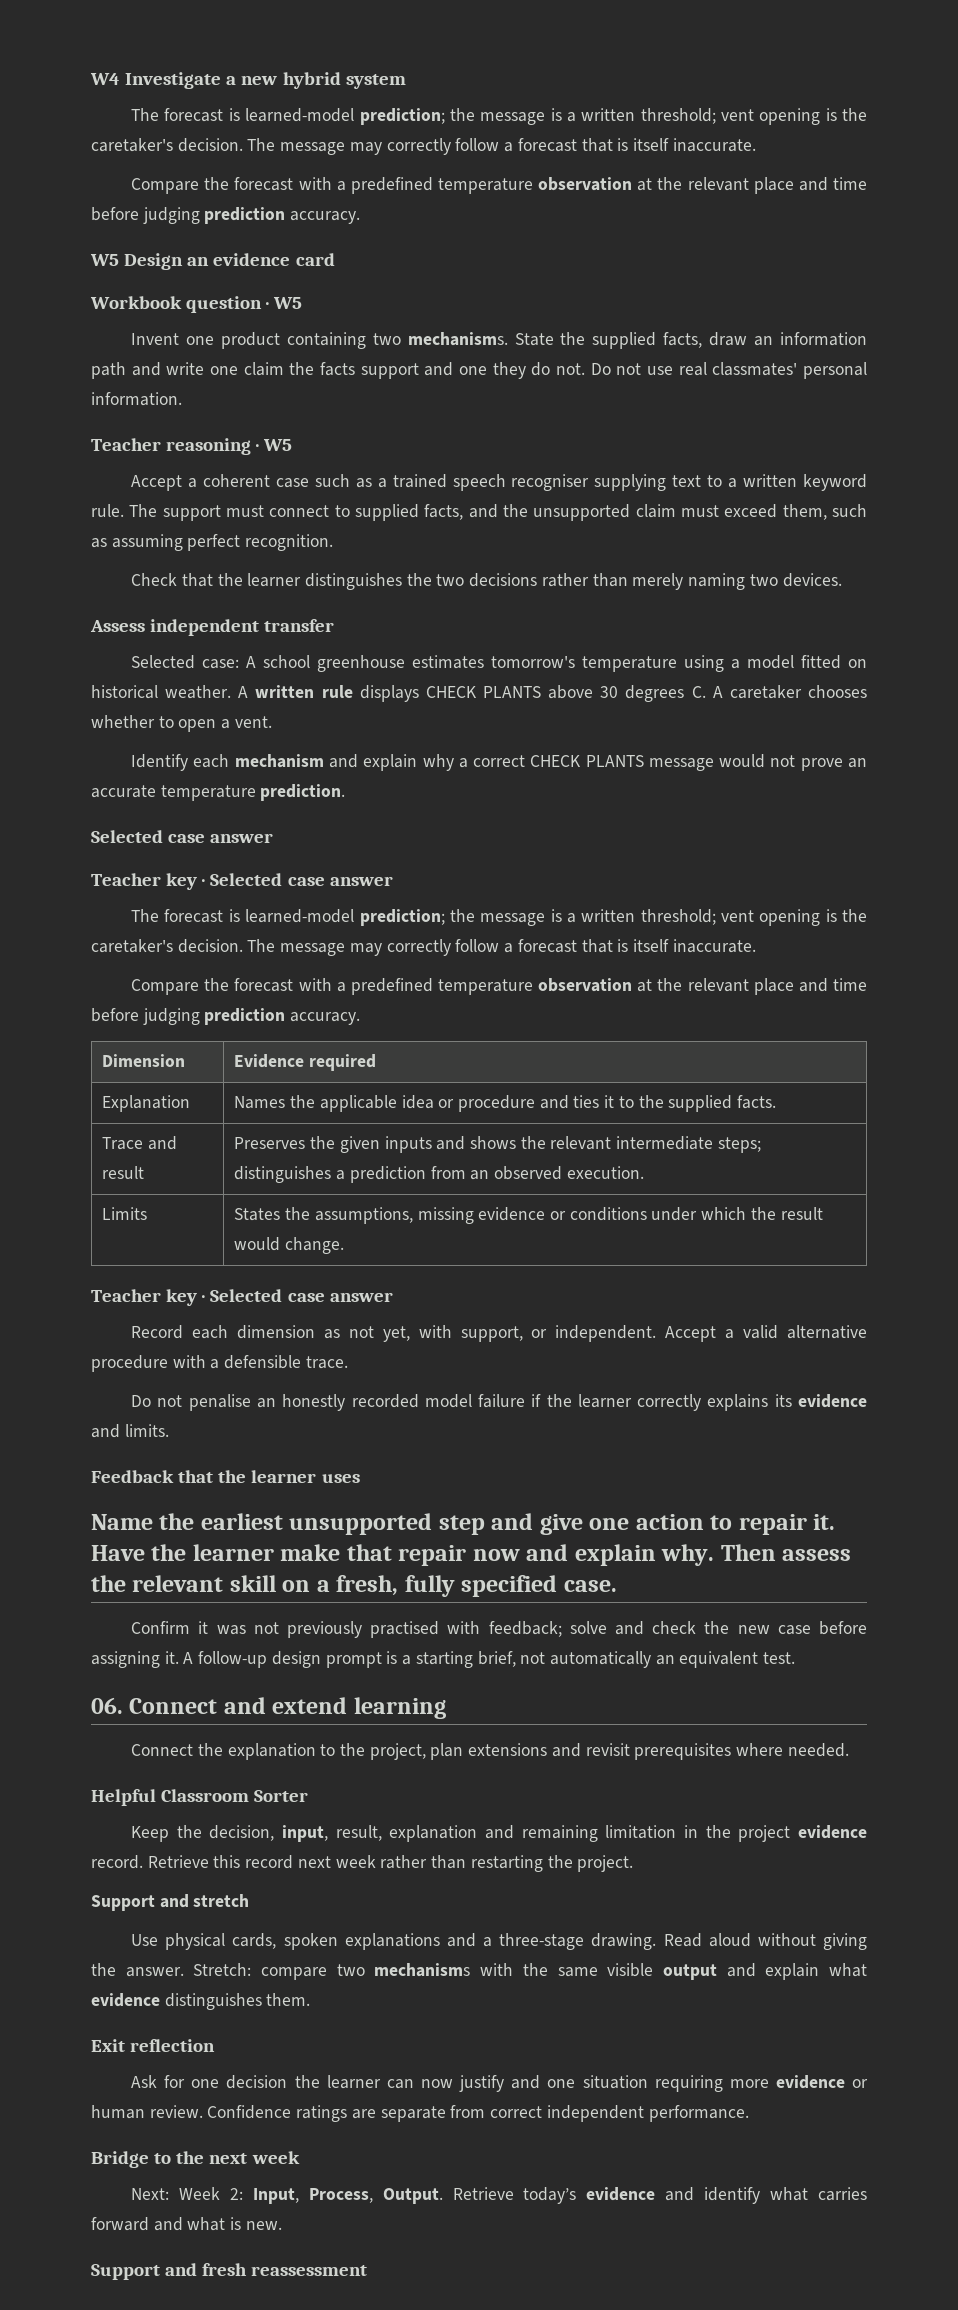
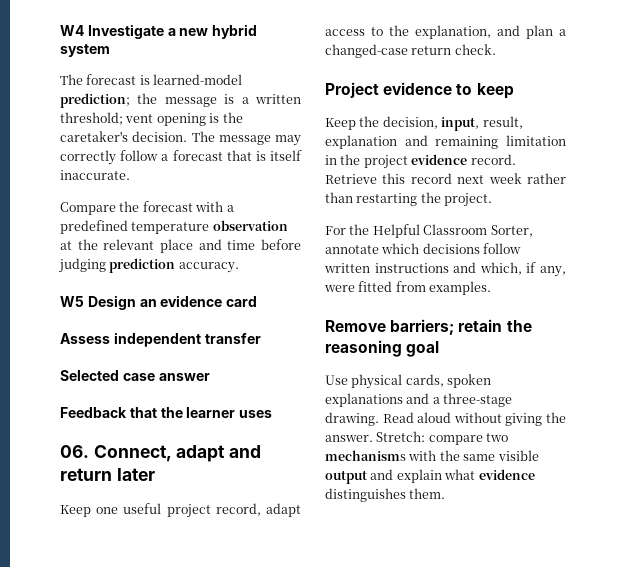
[90,296,303,313] [131,332,868,349] [91,362,867,379] [91,392,182,406] [91,438,293,455] [131,474,867,491] [91,504,868,521] [91,534,334,551] [131,573,842,590] [90,619,335,636] [131,655,868,672] [91,685,867,702] [91,715,272,732] [131,754,868,771] [91,784,346,801] [91,830,274,843] [91,873,393,890] [131,909,868,926] [91,939,756,956] [131,978,867,995] [91,1008,361,1025] [102,1054,186,1067] [234,1054,377,1071] [102,1095,191,1112] [234,1095,777,1112] [102,1136,178,1150] [102,1166,145,1179] [234,1136,761,1153] [234,1166,644,1183] [102,1207,148,1220] [234,1207,823,1224] [234,1237,345,1254] [91,1289,393,1306] [131,1325,867,1342] [91,1355,348,1372] [131,1394,868,1411] [91,1424,169,1438] Workbook question · W5 // Invent one product containing two mechanisms. State the supplied facts, draw an information path and write one claim the facts support and one they do not. Do not use real classmates' personal information. // Teacher reasoning · W5 // Accept a coherent case such as a trained speech recogniser supplying text to a written keyword rule. The support must connect to supplied facts, and the unsupported claim must exceed them, such as assuming perfect recognition. // Check that the learner distinguishes the two decisions rather than merely naming two devices. // Assess independent transfer // Selected case: A school greenhouse estimates tomorrow's temperature using a model fitted on historical weather. A written rule displays CHECK PLANTS above 30 degrees C. A caretaker chooses whether to open a vent. // Identify each mechanism and explain why a correct CHECK PLANTS message would not prove an accurate temperature prediction. // Selected case answer // Teacher key · Selected case answer // The forecast is learned-model prediction; the message is a written threshold; vent opening is the caretaker's decision. The message may correctly follow a forecast that is itself inaccurate. // Compare the forecast with a predefined temperature observation at the relevant place and time before judging prediction accuracy. // Dimension | Evidence required // Explanation | Names the applicable idea or procedure and ties it to the supplied facts. // Trace and result | Preserves the given inputs and shows the relevant intermediate steps; distinguishes a prediction from an observed execution. // Limits | States the assumptions, missing evidence or conditions under which the result would change. // Teacher key · Selected case answer // Record each dimension as not yet, with support, or independent. Accept a valid alternative procedure with a defensible trace. // Do not penalise an honestly recorded model failure if the learner correctly explains its evidence and limits. -> [60,332,261,347] [60,370,210,381] Assess independent transfer // Selected case answer
[91,1513,836,1535] [91,1544,852,1566] [91,1575,617,1597] [131,1621,868,1638] [91,1651,796,1668] [91,1697,446,1719] [131,1743,849,1760] [91,1789,309,1806] Name the earliest unsupported step and give one action to repair it. Have the learner make that repair now and explain why. Then assess the relevant skill on a fresh, fully specified case. // Confirm it was not previously practised with feedback; solve and check the new case before assigning it. A follow-up design prompt is a starting brief, not automatically an equivalent test. // 06. Connect and extend learning // Connect the explanation to the project, plan extensions and revisit prerequisites where needed. // Helpful Classroom Sorter -> [60,445,262,462] [60,468,155,481] [60,503,301,518] [325,25,566,39] [325,44,496,58] [325,82,514,99] 06. Connect, adapt and return later // Keep one useful project record, adapt access to the explanation, and plan a changed-case return check. // Project evidence to keep
[91,1894,250,1911] Support and stretch -> [325,224,533,238] [325,243,522,254] [324,262,566,277] [324,281,492,295] [325,319,532,335] [325,340,440,357] For the Helpful Classroom Sorter, annotate which decisions follow written instructions and which, if any, were fitted from examples. // Remove barriers; retain the reasoning goal
[91,2039,216,2052] [131,2075,869,2092] [91,2105,749,2122] [91,2151,300,2168] [131,2187,868,2204] [91,2217,282,2231] [91,2263,368,2280] // Exit reflection // Ask for one decision the learner can now justify and one situation requiring more evidence or human review. Confidence ratings are separate from correct independent performance. // Bridge to the next week // Next: Week 2: Input, Process, Output. Retrieve today’s evidence and identify what carries forward and what is new. // Support and fresh reassessment -> (446, 493) none

